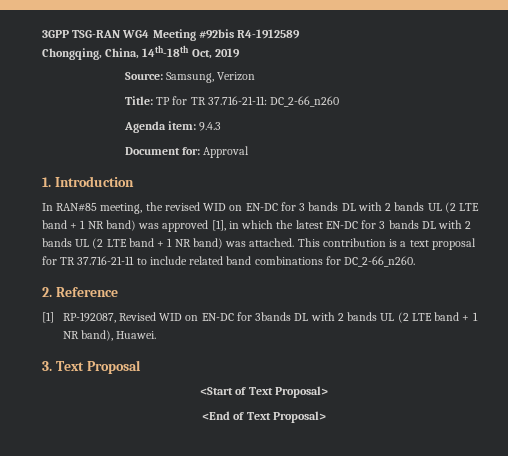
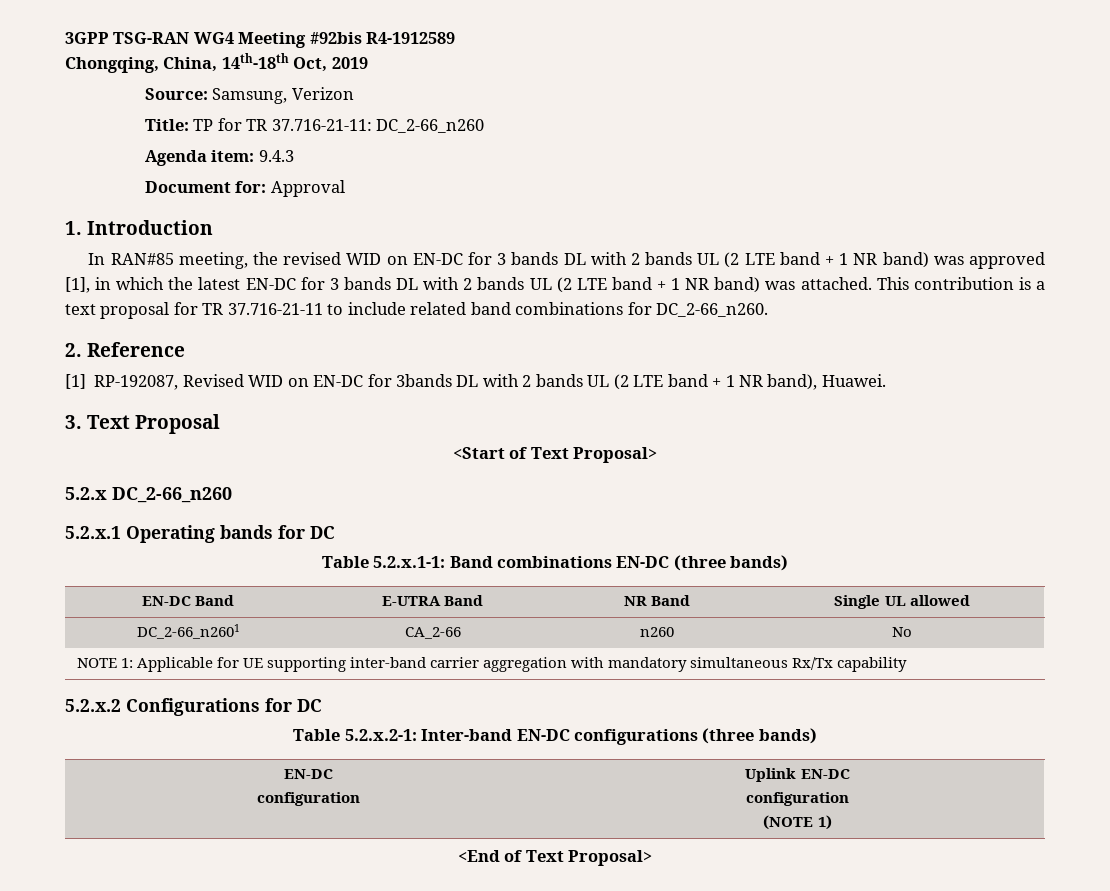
(328, 392) none -> [65,487,232,503] [65,525,335,543] [321,555,789,571] [141,595,235,606] [381,595,484,606] [623,595,691,606] [834,595,970,609] [136,624,240,639] [404,627,461,639] [640,627,674,637] [892,627,912,637] [76,657,908,672] [65,698,322,716] [293,728,817,745] [283,769,333,779] [256,792,360,806] [745,768,850,782] [746,792,849,806] [763,815,832,830] // 5.2.x DC_2-66_n260 // 5.2.x.1 Operating bands for DC // Table 5.2.x.1-1: Band combinations EN-DC (three bands) // EN-DC Band | E-UTRA Band | NR Band | Single UL allowed // DC_2-66_n2601 | CA_2-66 | n260 | No // NOTE 1: Applicable for UE supporting inter-band carrier aggregation with mandatory simultaneous Rx/Tx capability // 5.2.x.2 Configurations for DC // Table 5.2.x.2-1: Inter-band EN-DC configurations (three bands) // EN-DC // configuration | Uplink EN-DC // configuration // (NOTE 1)

